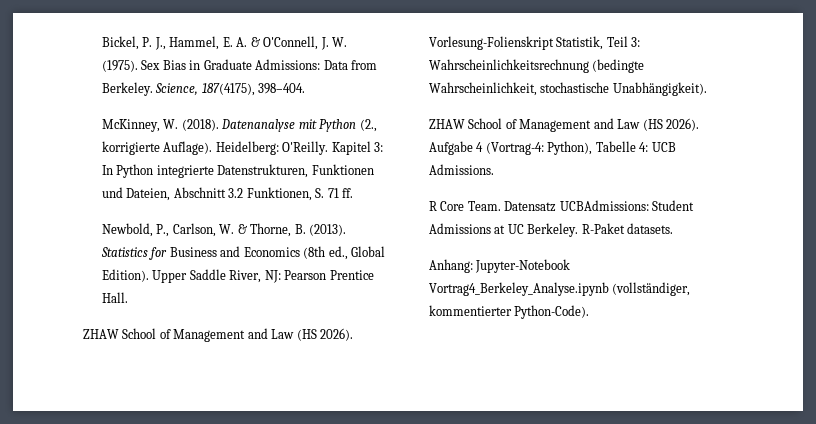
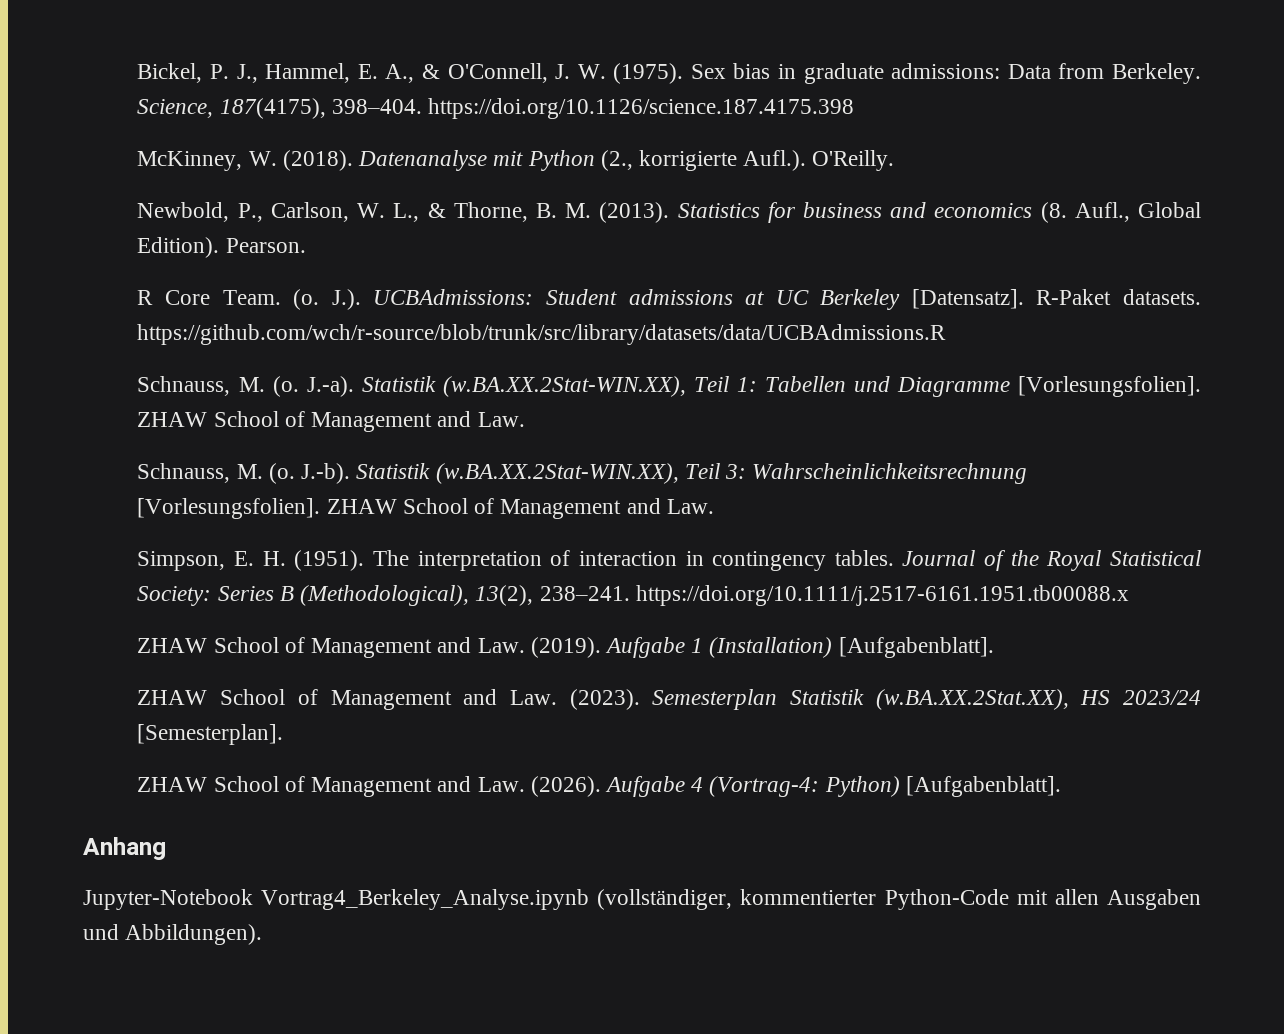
[236,37,248,47] A. -> [385,64,415,83] A.,
[162,59,321,70] Bias in Graduate Admissions: -> [733,63,1001,84] bias in graduate admissions:
(306, 88) none -> [428,98,855,119] https://doi.org/10.1126/science.187.4175.398
[163,141,279,155] Auflage). Heidelberg: -> [743,150,807,171] Aufl.).
[331,141,384,155] [101,164,374,178] [101,187,354,201] Kapitel 3: In Python integrierte Datenstrukturen, Funktionen und Dateien, Abschnitt 3.2 Funktionen, S. 71 ff. -> (895, 160) none
(235, 229) none -> [393,203,420,222] L.,
(306, 229) none -> [565,203,592,218] M.
[169,246,386,260] [101,269,374,283] [101,292,128,303] [82,328,354,342] [428,36,641,50] [428,59,645,73] [428,82,707,96] [428,118,700,132] [428,141,676,155] [428,164,494,175] [428,200,695,212] [428,223,674,237] [428,259,571,273] [428,282,691,296] [428,305,590,319] Business and Economics (8th ed., Global Edition). Upper Saddle River, NJ: Pearson Prentice Hall. // ZHAW School of Management and Law (HS 2026). Vorlesung-Folienskript Statistik, Teil 3: Wahrscheinlichkeitsrechnung (bedingte Wahrscheinlichkeit, stochastische Unabhängigkeit). // ZHAW School of Management and Law (HS 2026). Aufgabe 4 (Vortrag-4: Python), Tabelle 4: UCB Admissions. // R Core Team. Datensatz UCBAdmissions: Student Admissions at UC Berkeley. R-Paket datasets. // Anhang: Jupyter-Notebook Vortrag4_Berkeley_Analyse.ipynb (vollständiger, kommentierter Python-Code). -> [802,202,1201,223] [137,237,306,258] [137,289,1201,310] [137,324,947,345] [137,376,1201,397] [137,411,525,432] [137,463,1028,484] [137,498,714,519] [137,550,1202,571] [137,585,1129,606] [137,637,994,658] [137,689,1201,710] [137,724,284,745] [137,776,1061,797] [83,837,166,860] [83,889,1201,910] [83,924,263,945] business and economics (8. Aufl., Global Edition). Pearson. // R Core Team. (o. J.). UCBAdmissions: Student admissions at UC Berkeley [Datensatz]. R-Paket datasets. https://github.com/wch/r-source/blob/trunk/src/library/datasets/data/UCBAdmissions.R // Schnauss, M. (o. J.-a). Statistik (w.BA.XX.2Stat-WIN.XX), Teil 1: Tabellen und Diagramme [Vorlesungsfolien]. ZHAW School of Management and Law. // Schnauss, M. (o. J.-b). Statistik (w.BA.XX.2Stat-WIN.XX), Teil 3: Wahrscheinlichkeitsrechnung [Vorlesungsfolien]. ZHAW School of Management and Law. // Simpson, E. H. (1951). The interpretation of interaction in contingency tables. Journal of the Royal Statistical Society: Series B (Methodological), 13(2), 238–241. https://doi.org/10.1111/j.2517-6161.1951.tb00088.x // ZHAW School of Management and Law. (2019). Aufgabe 1 (Installation) [Aufgabenblatt]. // ZHAW School of Management and Law. (2023). Semesterplan Statistik (w.BA.XX.2Stat.XX), HS 2023/24 [Semesterplan]. // ZHAW School of Management and Law. (2026). Aufgabe 4 (Vortrag-4: Python) [Aufgabenblatt]. // Anhang // Jupyter-Notebook Vortrag4_Berkeley_Analyse.ipynb (vollständiger, kommentierter Python-Code mit allen Ausgaben und Abbildungen).

